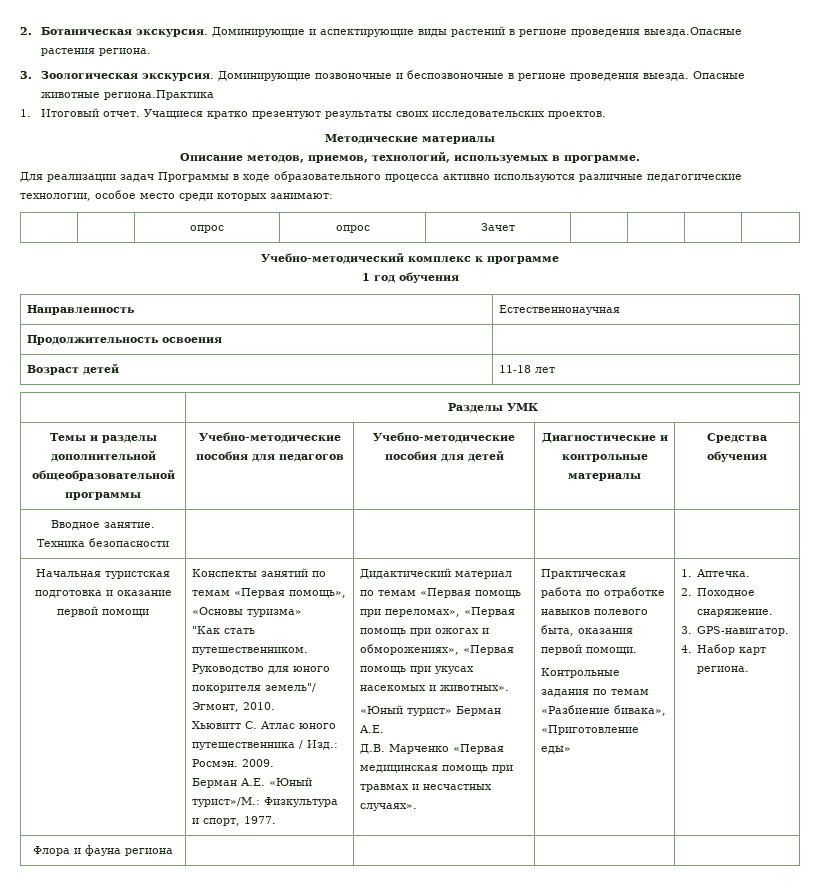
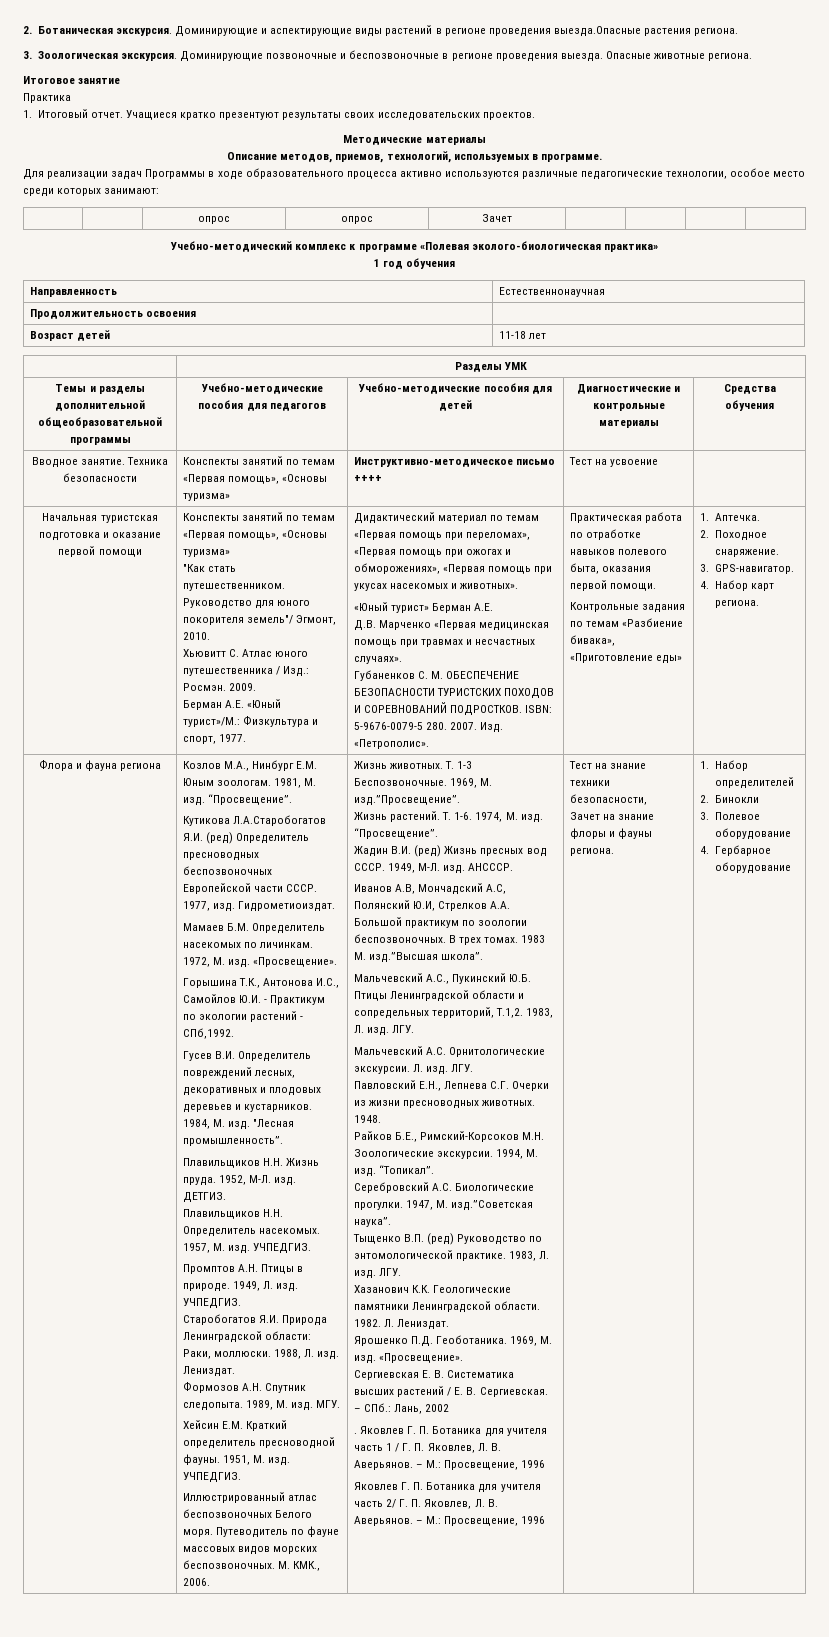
[104,90,215,100] региона.Практика -> [708,53,753,61] [23,76,121,84] [23,93,71,103] региона. // Итоговое занятие // Практика
(559, 260) none -> [419,241,658,252] «Полевая эколого-биологическая практика»
(169, 542) | | -> [183,456,336,465] [183,474,328,484] [183,493,231,501] [354,457,556,467] [354,475,383,482] [569,457,659,467] Конспекты занятий по темам «Первая помощь», «Основы туризма» | Инструктивно-методическое письмо ++++ | Тест на усвоение
(417, 807) none -> [354,670,520,681] [354,688,555,699] [354,702,553,716] [354,722,504,733] [354,739,430,749] // Губаненков С. М. ОБЕСПЕЧЕНИЕ БЕЗОПАСНОСТИ ТУРИСТСКИХ ПОХОДОВ И СОРЕВНОВАНИЙ ПОДРОСТКОВ. ISBN: 5-9676-0079-5 280. 2007. Изд. «Петрополис».
(173, 852) | | | -> [183,760,318,771] [183,778,317,788] [183,794,293,806] [183,815,327,826] [183,832,310,844] [183,852,260,861] [183,866,273,875] [183,883,318,894] [183,901,336,912] [183,923,326,934] [183,942,314,948] [183,957,338,968] [183,978,340,988] [183,994,326,1005] [183,1011,304,1022] [183,1028,235,1039] [183,1051,312,1062] [183,1067,296,1079] [183,1087,322,1096] [183,1104,313,1113] [183,1119,295,1130] [183,1136,284,1146] [183,1158,320,1168] [183,1175,297,1186] [183,1192,227,1203] [183,1209,284,1219] [183,1226,321,1237] [183,1243,312,1254] [183,1264,304,1274] [183,1281,299,1292] [183,1298,242,1309] [183,1314,328,1326] [183,1331,312,1343] [183,1349,340,1360] [183,1366,236,1377] [183,1382,307,1393] [183,1400,341,1411] [183,1420,288,1431] [183,1437,336,1449] [183,1454,291,1466] [183,1472,242,1483] [183,1492,318,1503] [183,1509,313,1518] [183,1526,340,1538] [183,1546,318,1555] [183,1560,321,1571] [183,1578,211,1586] [354,761,473,769] [354,778,493,788] [354,795,461,806] [354,811,543,823] [354,828,439,839] [354,845,547,857] [354,863,514,874] [354,883,507,895] [354,900,511,911] [354,917,528,928] [354,934,546,945] [354,952,484,963] [354,973,532,984] [354,990,525,1002] [354,1007,554,1019] [354,1025,415,1036] [354,1046,546,1057] [354,1064,474,1075] [354,1080,550,1091] [354,1100,536,1109] [354,1115,382,1123] [354,1131,545,1142] [354,1149,539,1159] [354,1165,435,1177] [354,1182,535,1193] [354,1200,534,1211] [354,1217,392,1227] [353,1233,543,1245] [354,1250,550,1261] [354,1268,402,1279] [354,1285,512,1293] [354,1301,541,1313] [354,1319,450,1330] [354,1335,553,1347] [354,1353,464,1364] [354,1370,515,1380] [354,1386,548,1397] [354,1403,450,1414] [354,1426,547,1437] [354,1443,501,1453] [354,1460,546,1470] [354,1482,541,1493] [354,1499,498,1509] [354,1516,546,1526] [569,761,647,769] [570,780,611,786] [570,794,648,805] [570,812,655,820] [570,828,653,839] [570,848,615,856] [700,760,748,771] [714,777,794,789] [700,795,759,803] [700,812,760,820] [714,828,791,840] [700,845,771,856] [714,862,791,874] Козлов М.А., Нинбург Е.М. Юным зоологам. 1981, М. изд. “Просвещение”. // Кутикова Л.А.Старобогатов Я.И. (ред) Определитель пресноводных беспозвоночных Европейской части СССР. 1977, изд. Гидрометиоиздат. // Мамаев Б.М. Определитель насекомых по личинкам. 1972, М. изд. «Просвещение». // Горышина Т.К., Антонова И.С., Самойлов Ю.И. - Практикум по экологии растений - СПб,1992. // Гусев В.И. Определитель повреждений лесных, декоративных и плодовых деревьев и кустарников. 1984, М. изд. "Лесная промышленность”. // Плавильщиков Н.Н. Жизнь пруда. 1952, М-Л. изд. ДЕТГИЗ. // Плавильщиков Н.Н. Определитель насекомых. 1957, М. изд. УЧПЕДГИЗ. // Промптов А.Н. Птицы в природе. 1949, Л. изд. УЧПЕДГИЗ. // Старобогатов Я.И. Природа Ленинградской области: Раки, моллюски. 1988, Л. изд. Лениздат. // Формозов А.Н. Спутник следопыта. 1989, М. изд. МГУ. // Хейсин Е.М. Краткий определитель пресноводной фауны. 1951, М. изд. УЧПЕДГИЗ. // Иллюстрированный атлас беспозвоночных Белого моря. Путеводитель по фауне массовых видов морских беспозвоночных. М. КМК., 2006. | Жизнь животных. Т. 1-3 Беспозвоночные. 1969, М. изд.”Просвещение”. // Жизнь растений. Т. 1-6. 1974, М. изд. “Просвещение”. // Жадин В.И. (ред) Жизнь пресных вод СССР. 1949, М-Л. изд. АНСССР. // Иванов А.В, Мончадский А.С, Полянский Ю.И, Стрелков А.А. Большой практикум по зоологии беспозвоночных. В трех томах. 1983 М. изд.”Высшая школа”. // Мальчевский А.С., Пукинский Ю.Б. Птицы Ленинградской области и сопредельных территорий, Т.1,2. 1983, Л. изд. ЛГУ. // Мальчевский А.С. Орнитологические экскурсии. Л. изд. ЛГУ. // Павловский Е.Н., Лепнева С.Г. Очерки из жизни пресноводных животных. 1948. // Райков Б.Е., Римский-Корсоков М.Н. Зоологические экскурсии. 1994, М. изд. “Топикал”. // Серебровский А.С. Биологические прогулки. 1947, М. изд.”Советская наука”. // Тыщенко В.П. (ред) Руководство по энтомологической практике. 1983, Л. изд. ЛГУ. // Хазанович К.К. Геологические памятники Ленинградской области. 1982. Л. Лениздат. // Ярошенко П.Д. Геоботаника. 1969, М. изд. «Просвещение». // Сергиевская Е. В. Систематика высших растений / Е. В. Сергиевская. – СПб.: Лань, 2002 // . Яковлев Г. П. Ботаника для учителя часть 1 / Г. П. Яковлев, Л. В. Аверьянов. – М.: Просвещение, 1996 // Яковлев Г. П. Ботаника для учителя часть 2/ Г. П. Яковлев, Л. В. Аверьянов. – М.: Просвещение, 1996 | Тест на знание техники безопасности, // Зачет на знание флоры и фауны региона. | 1. Набор определителей // 2. Бинокли // 3. Полевое оборудование // 4. Гербарное оборудование

